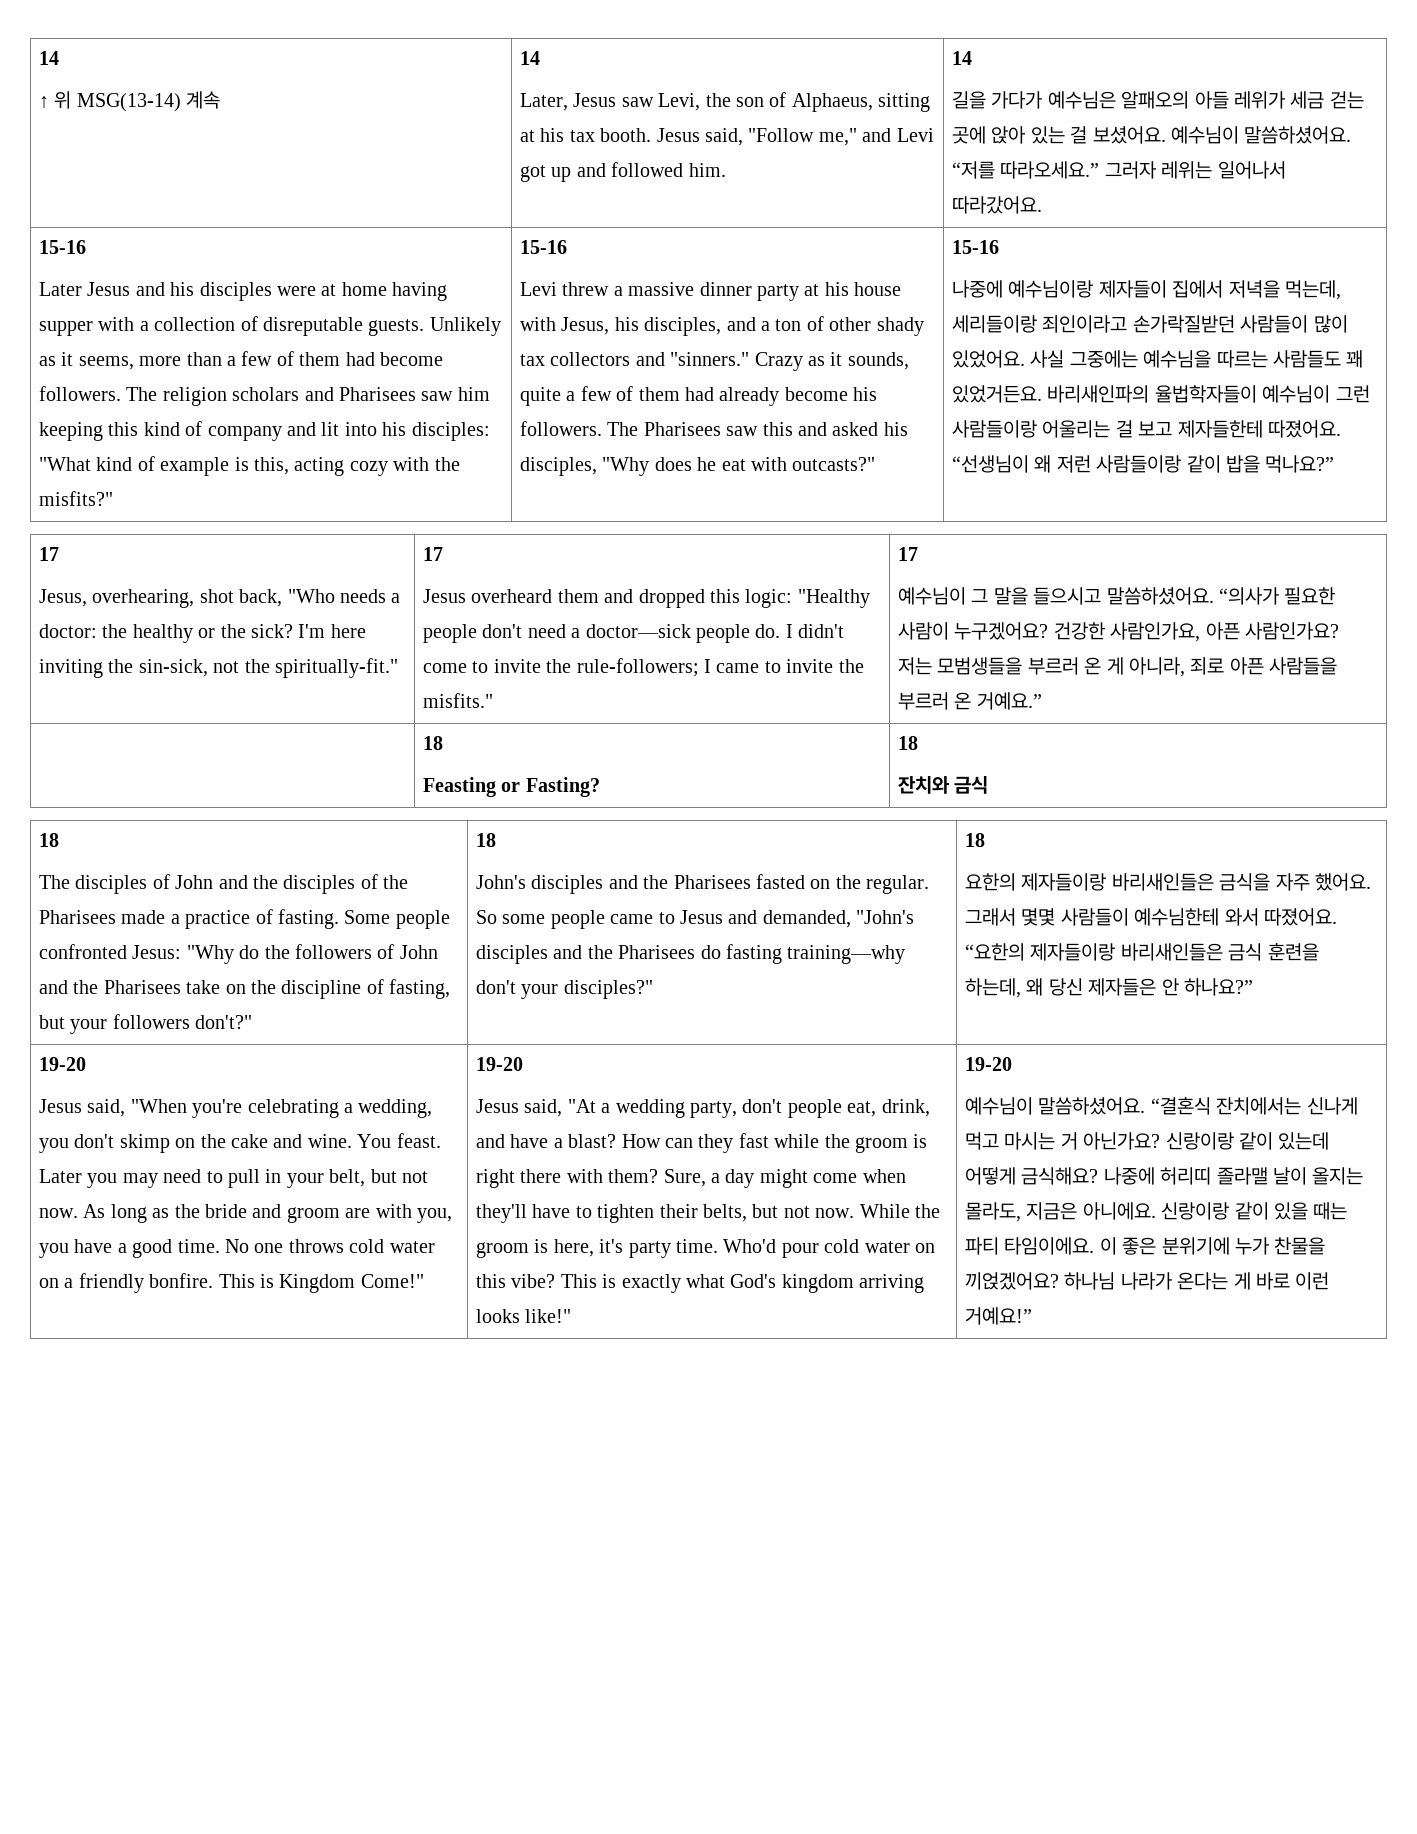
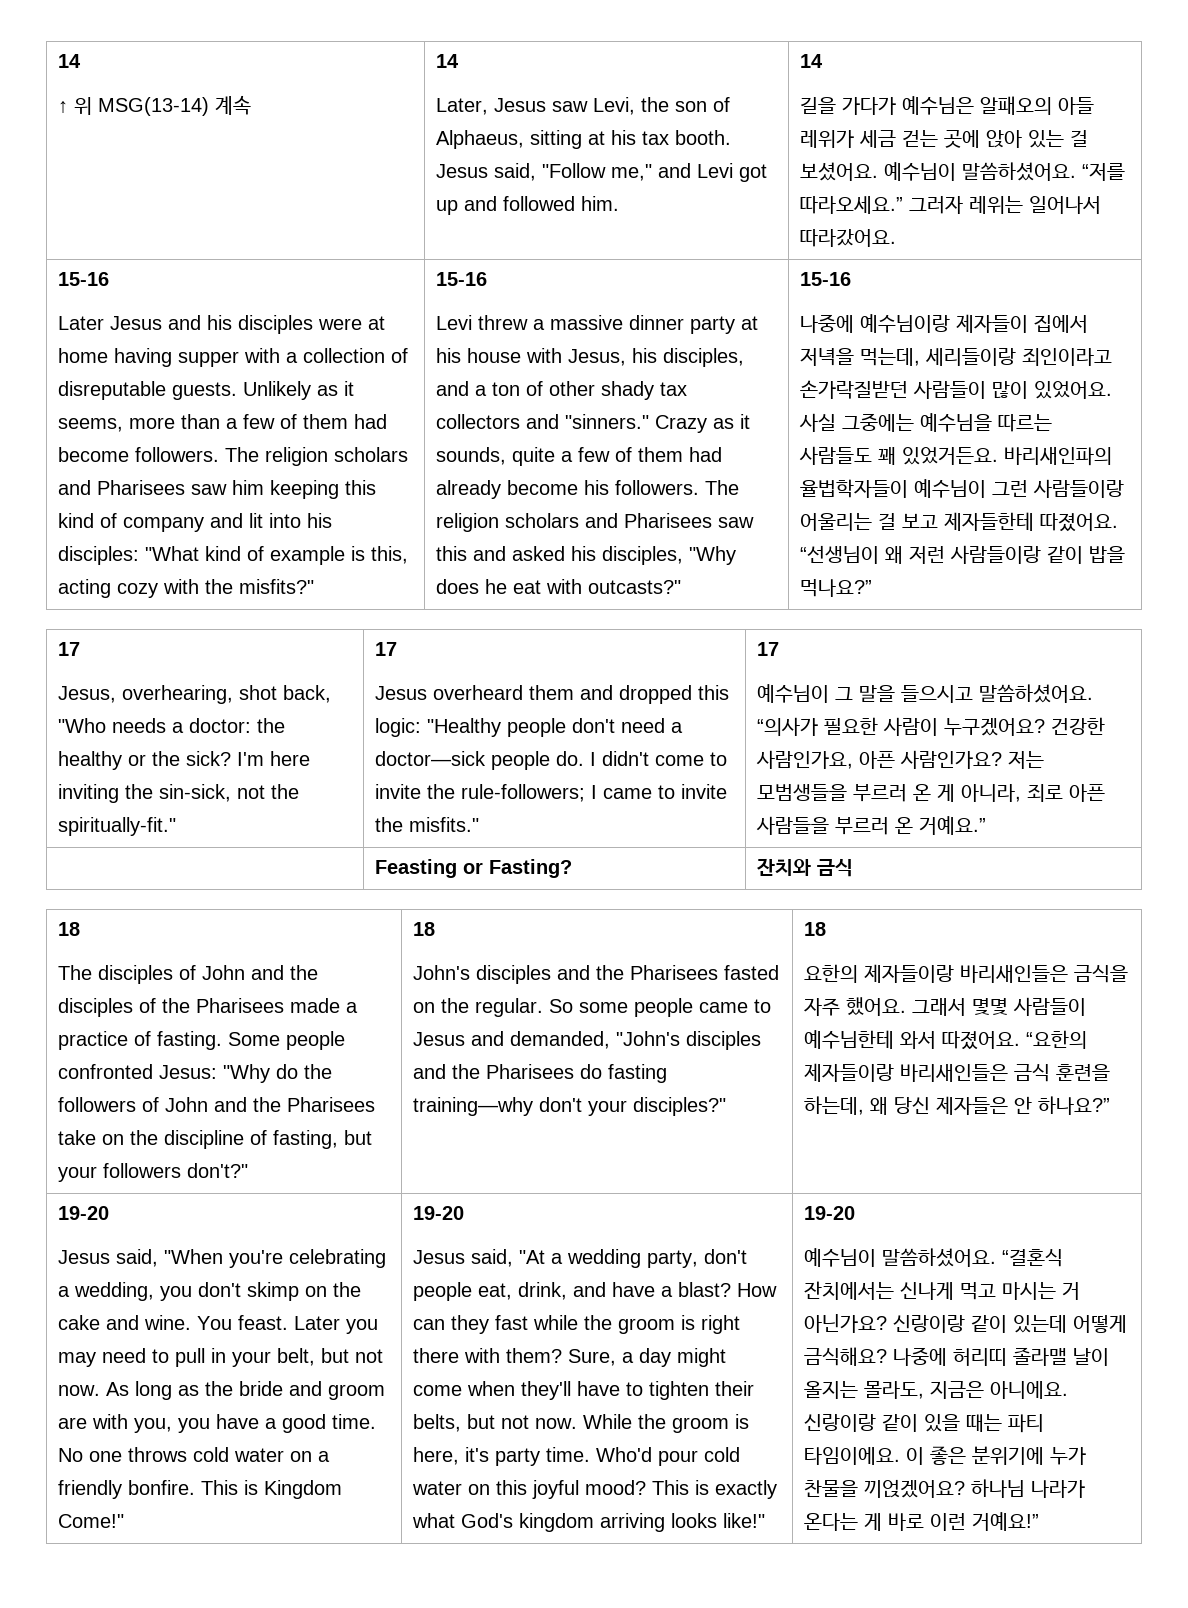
(639, 429) none -> [436,513,619,532] religion scholars and
[423,736,444,750] 18 // -> (987, 825) none
[898,736,919,750] 18 // -> (573, 868) none
[511,1274,556,1288] vibe? -> [532,1480,647,1499] joyful mood?

